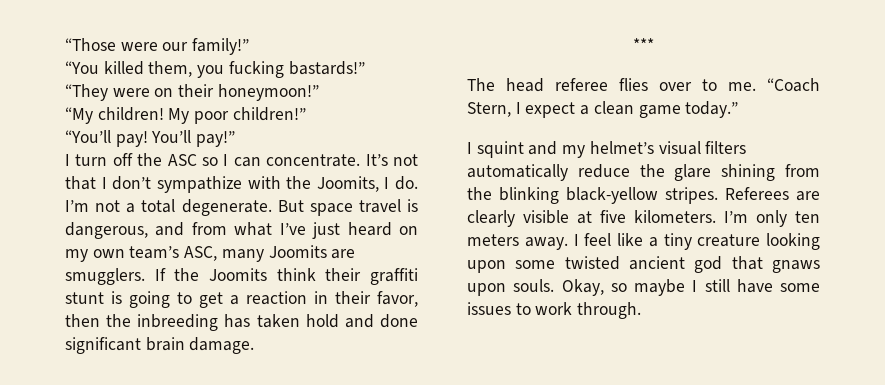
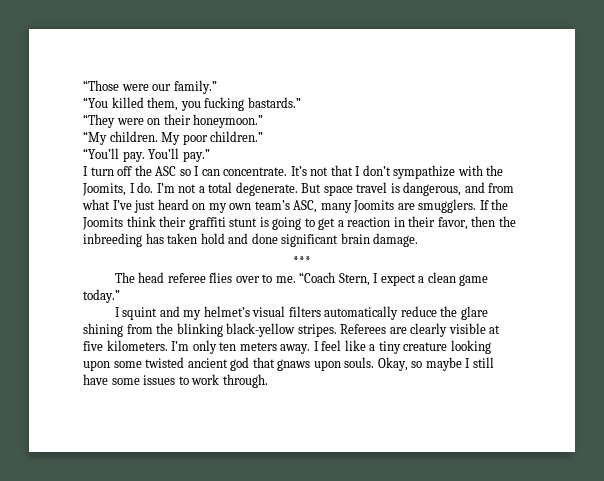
[192,38,250,55] family!” -> [173,80,217,94] family.”
[288,61,365,75] bastards!” -> [247,97,301,108] bastards.”
[217,84,319,101] honeymoon!” -> [193,114,264,128] honeymoon.”
[97,107,164,121] children! -> [109,131,158,142] children.
[232,107,306,121] children!” -> [210,131,264,142] children.”
[115,130,236,147] pay! You’ll pay!” -> [122,148,210,162] pay. You’ll pay.”

